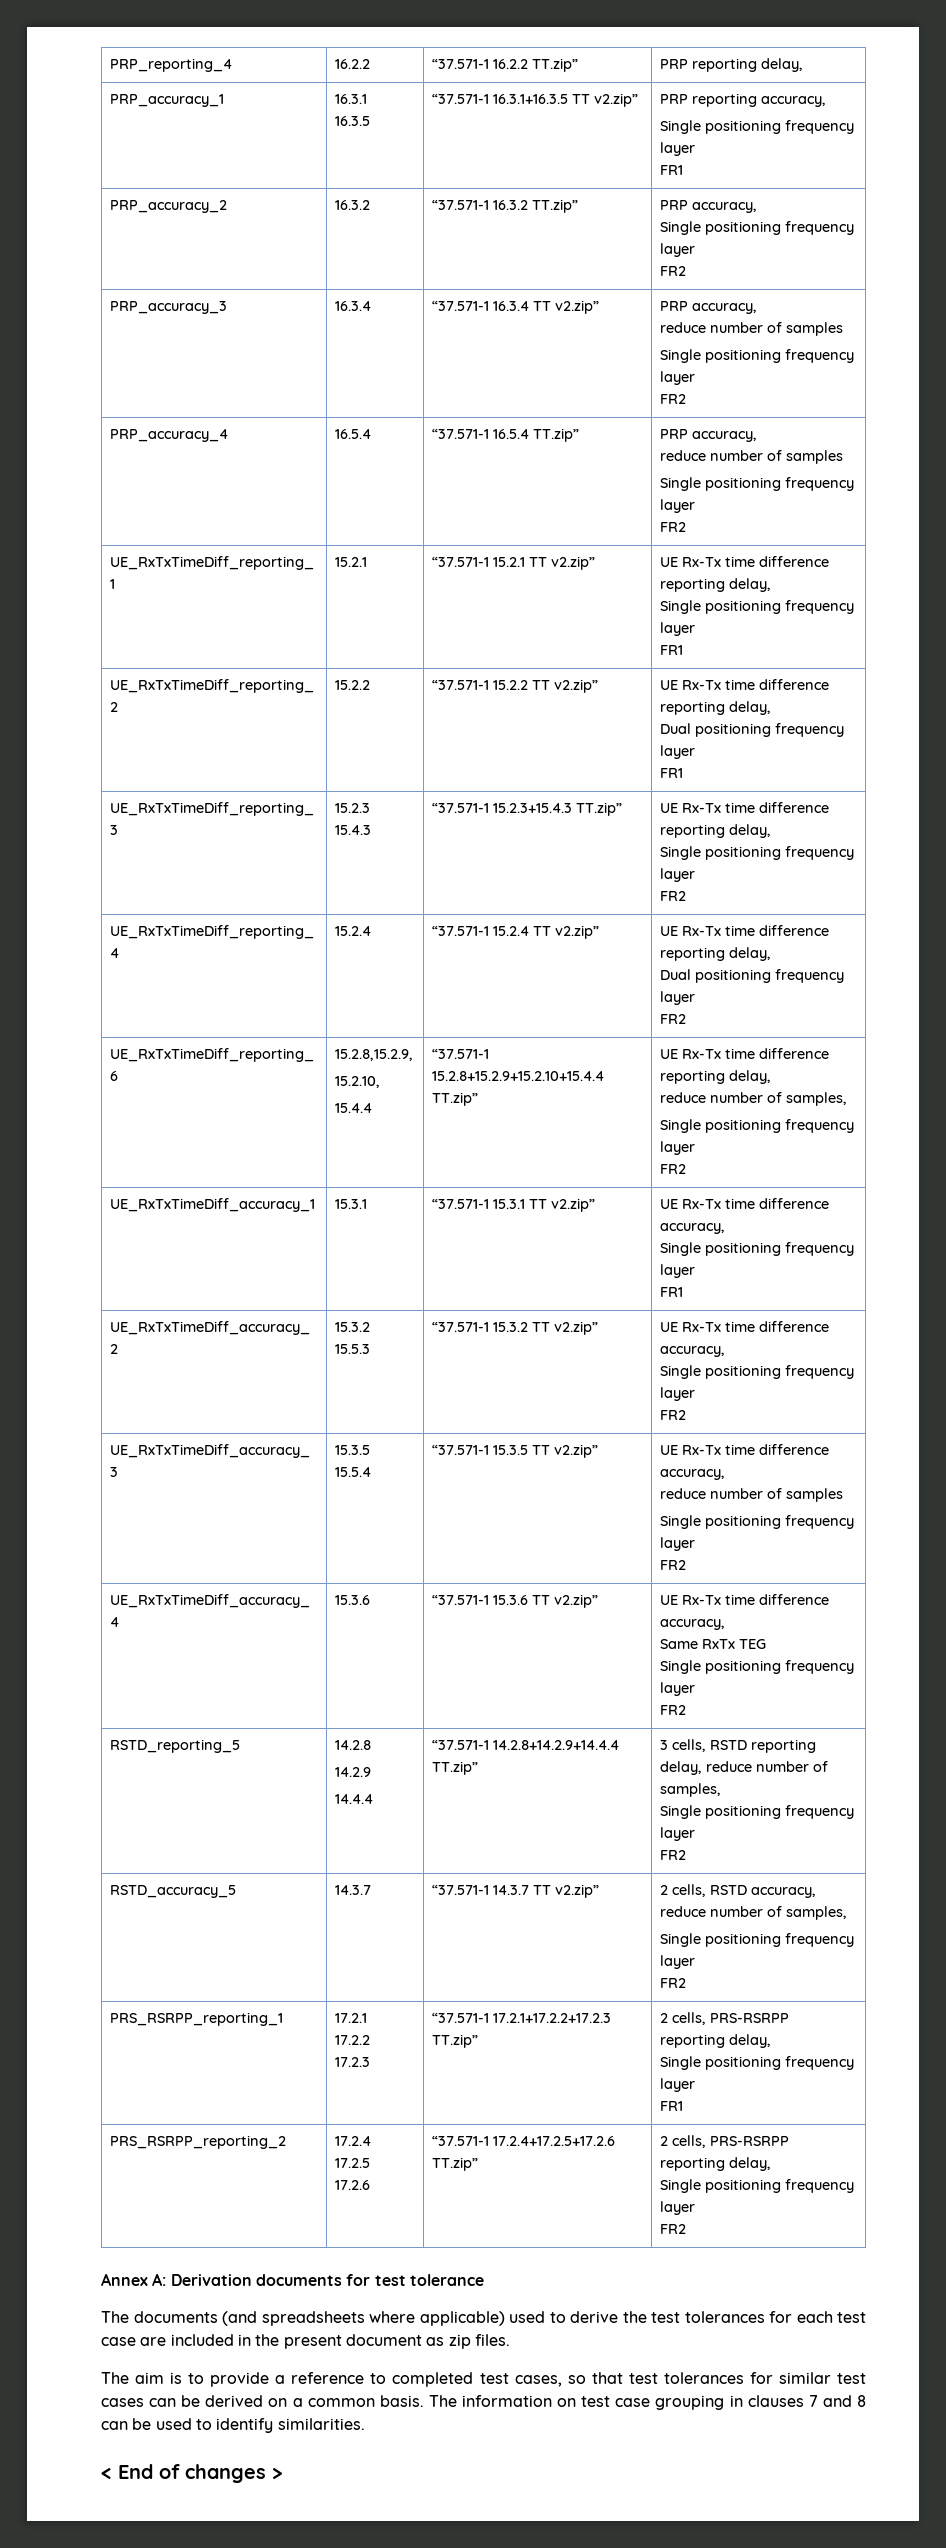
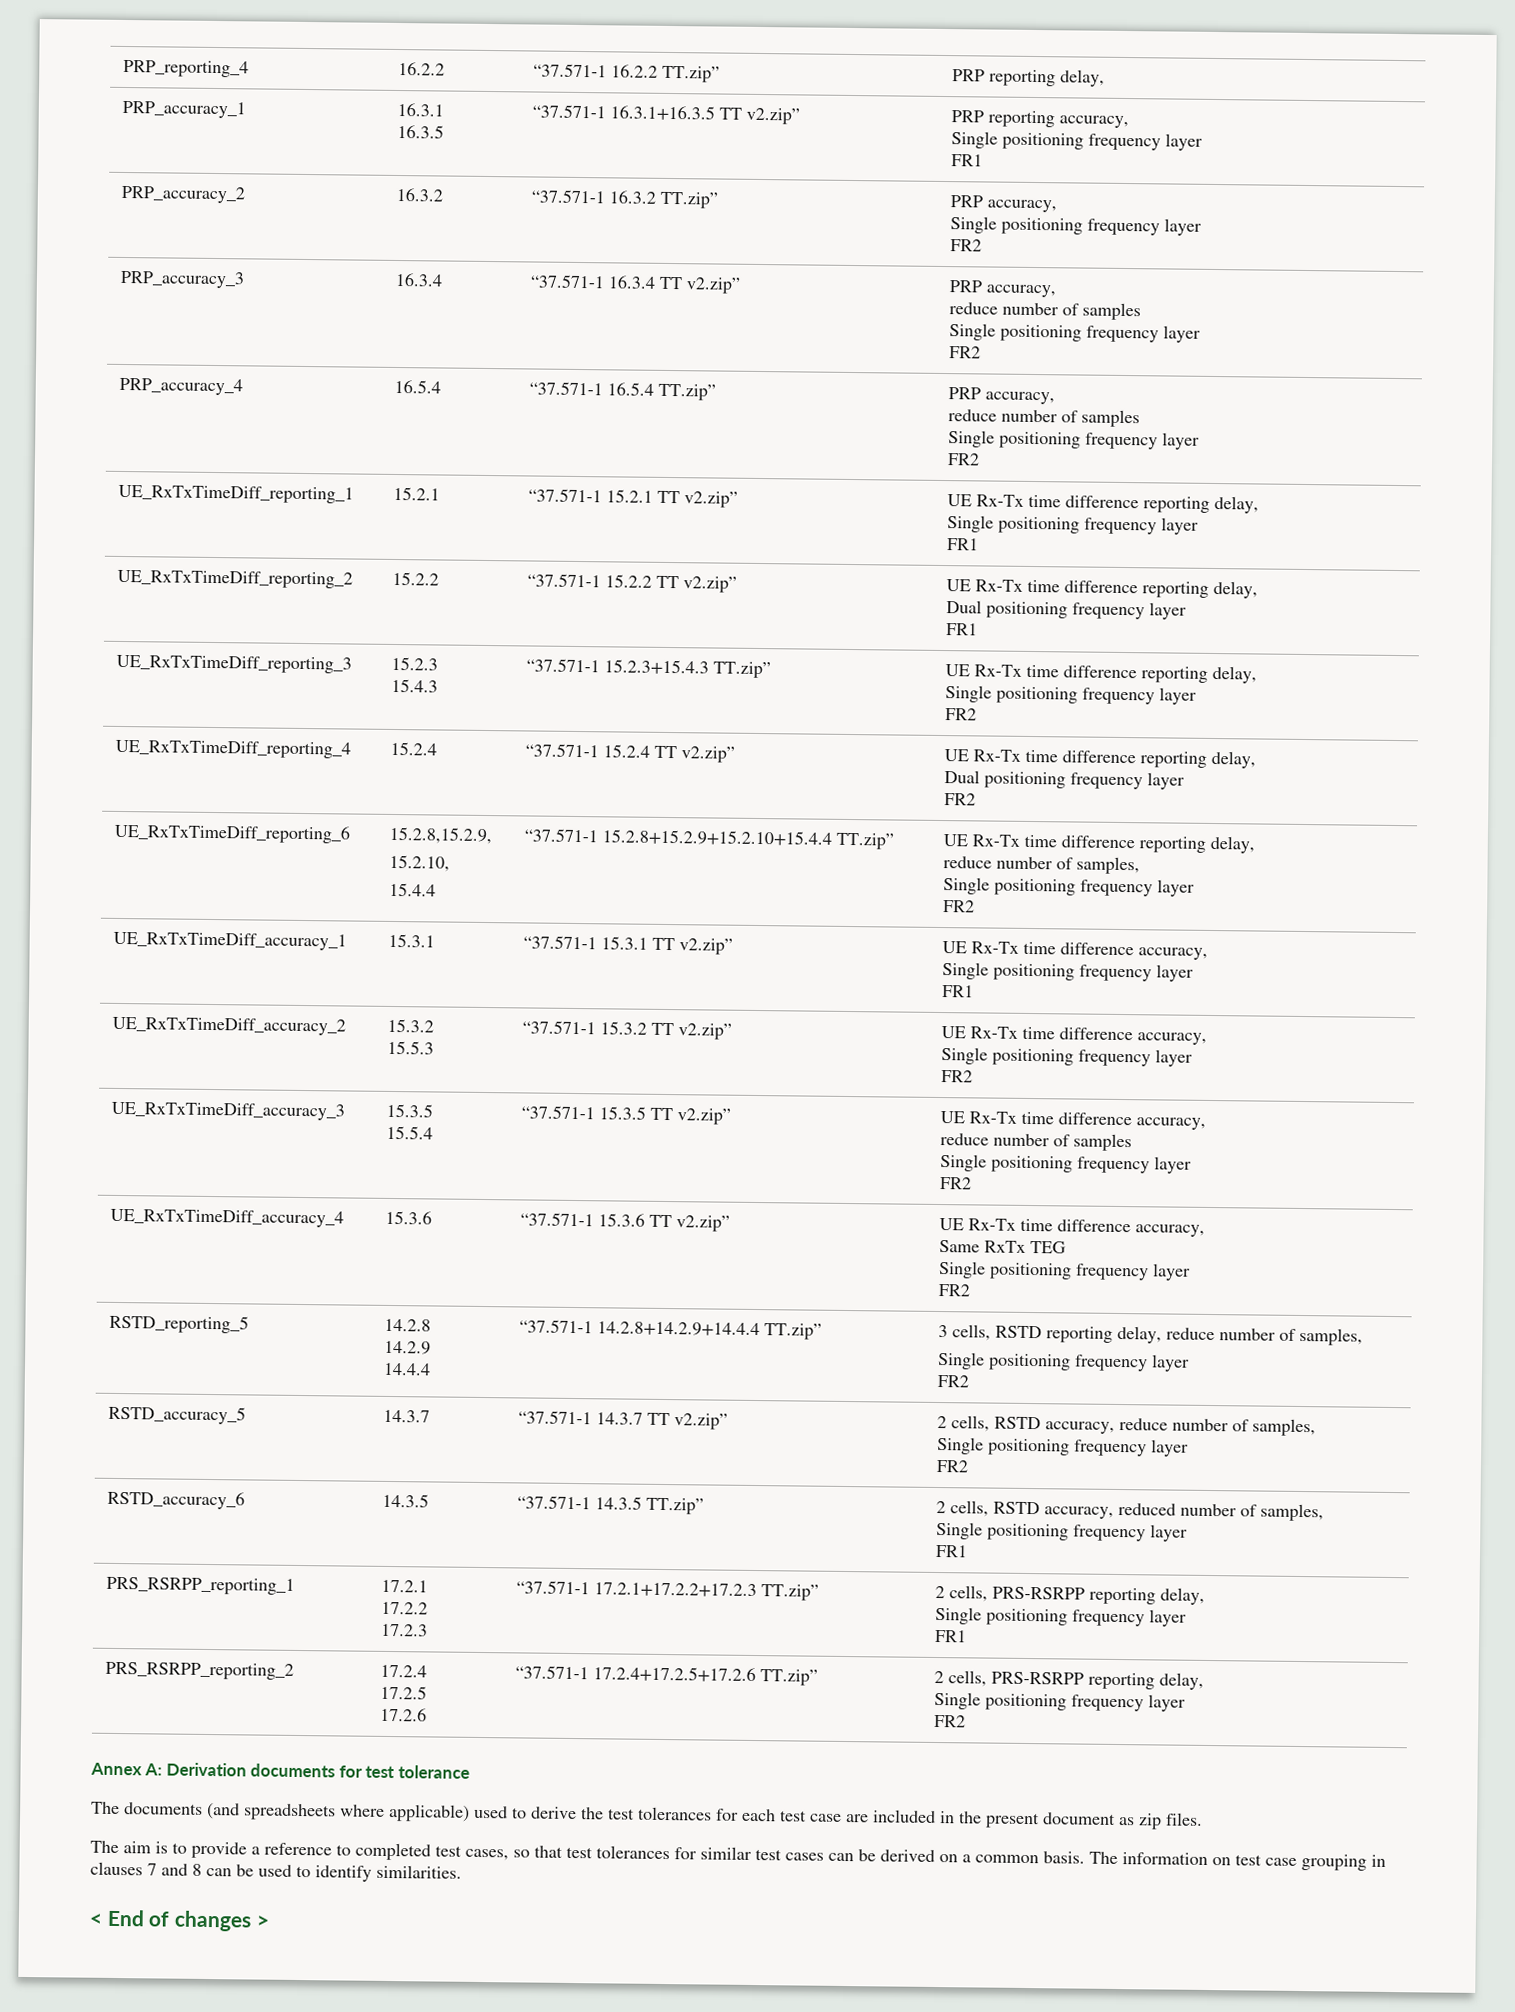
(687, 1983) none -> [106,1490,245,1510] [381,1493,429,1508] [516,1495,704,1515] [935,1500,1324,1522] [935,1521,1188,1542] [934,1544,968,1558] // RSTD_accuracy_6 | 14.3.5 | “37.571-1 14.3.5 TT.zip” | 2 cells, RSTD accuracy, reduced number of samples, // Single positioning frequency layer // FR1

